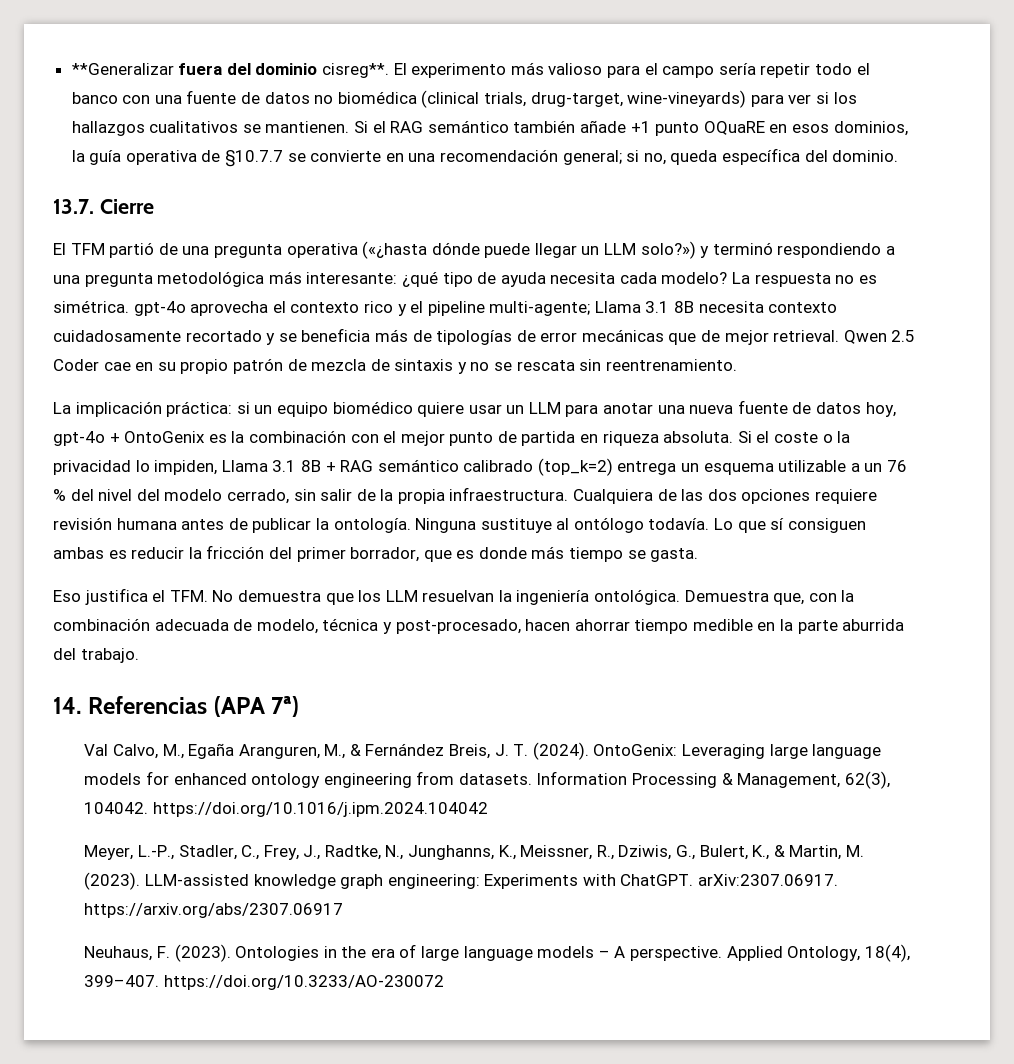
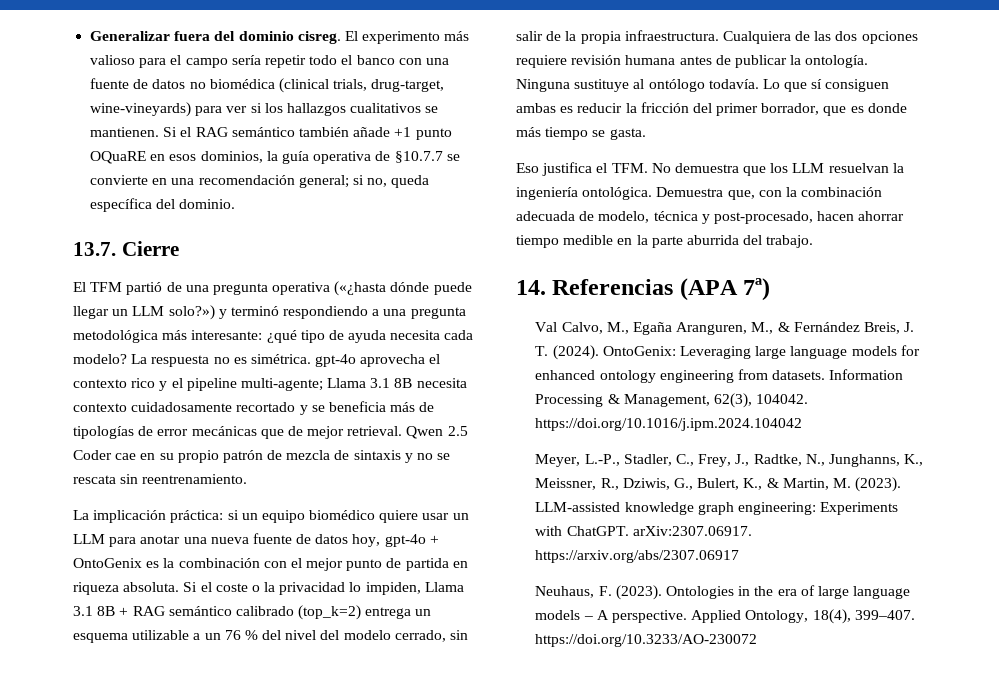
[71,63,174,75] **Generalizar -> [90,31,171,41] Generalizar
[322,63,390,78] cisreg**. -> [297,31,341,44] cisreg.

